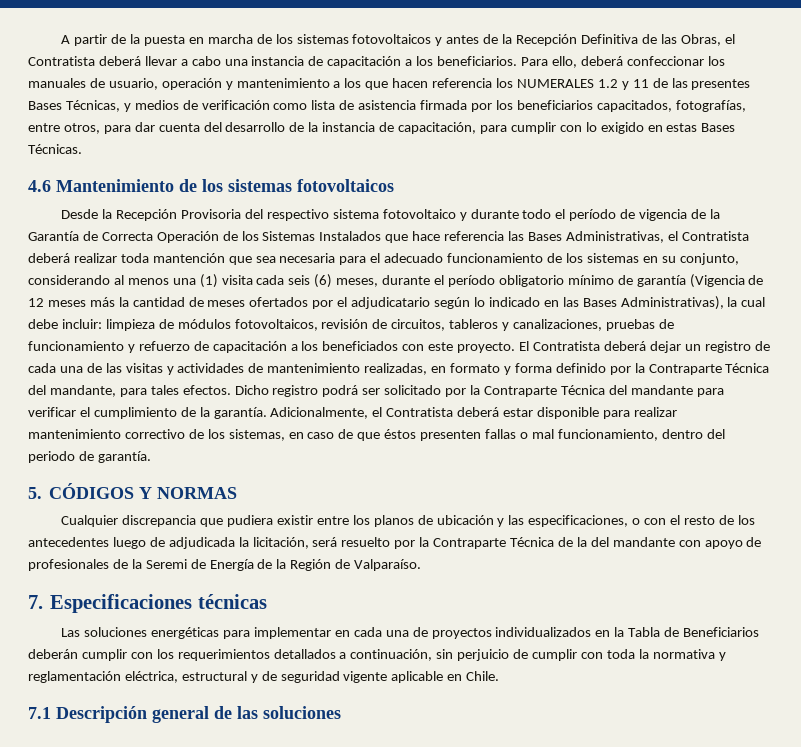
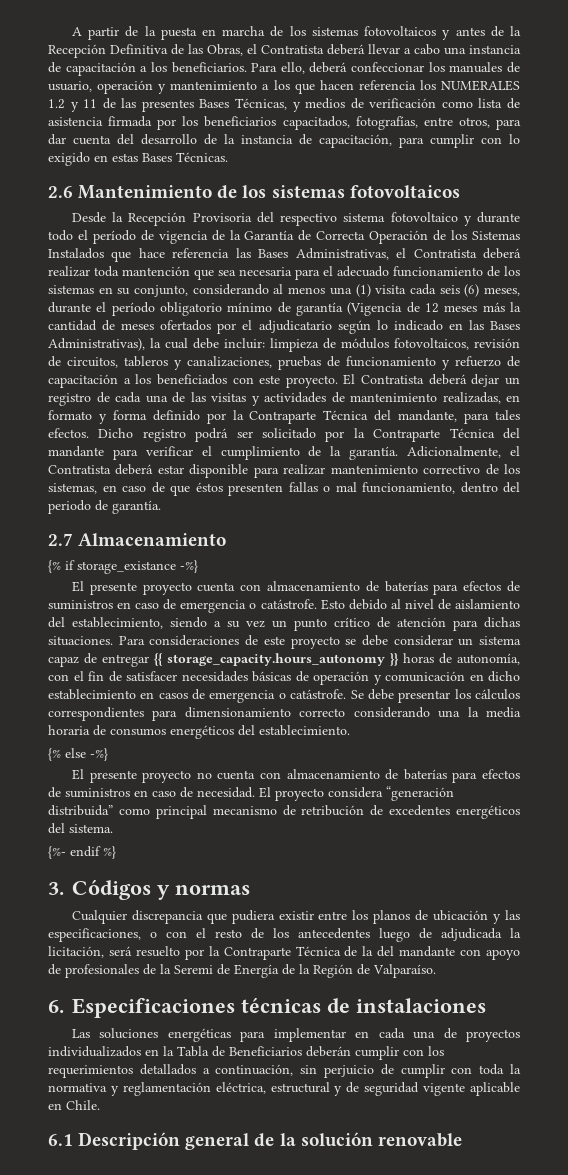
[28,180,51,192] 4.6 -> [48,186,73,198] 2.6
[28,483,238,499] 5. CÓDIGOS Y NORMAS -> [48,533,227,546] [48,560,198,574] [71,581,520,595] [48,599,520,613] [48,617,520,631] [48,635,521,649] [48,653,520,667] [48,671,520,685] [48,689,521,703] [48,707,521,721] [48,725,350,739] [48,748,108,761] [71,769,520,783] [48,786,454,801] [48,805,520,819] [48,823,113,834] [48,846,116,859] [48,879,251,900] 2.7 Almacenamiento // {% if storage_existance -%} // El presente proyecto cuenta con almacenamiento de baterías para efectos de suministros en caso de emergencia o catástrofe. Esto debido al nivel de aislamiento del establecimiento, siendo a su vez un punto crítico de atención para dichas situaciones. Para consideraciones de este proyecto se debe considerar un sistema capaz de entregar {{ storage_capacity.hours_autonomy }} horas de autonomía, con el fin de satisfacer necesidades básicas de operación y comunicación en dicho establecimiento en casos de emergencia o catástrofe. Se debe presentar los cálculos correspondientes para dimensionamiento correcto considerando una la media horaria de consumos energéticos del establecimiento. // {% else -%} // El presente proyecto no cuenta con almacenamiento de baterías para efectos de suministros en caso de necesidad. El proyecto considera “generación distribuida” como principal mecanismo de retribución de excedentes energéticos del sistema. // {%- endif %} // 3. Códigos y normas
[28,595,43,609] 7. -> [48,1000,64,1013] 6.
(267, 601) none -> [327,998,487,1013] de instalaciones
[28,707,51,719] 7.1 -> [48,1134,73,1146] 6.1
[237,706,341,719] las soluciones -> [279,1132,462,1147] la solución renovable

